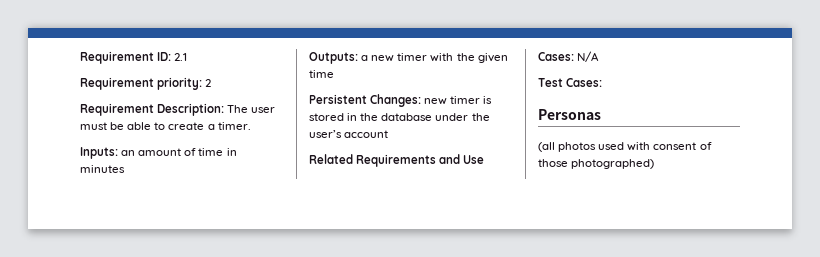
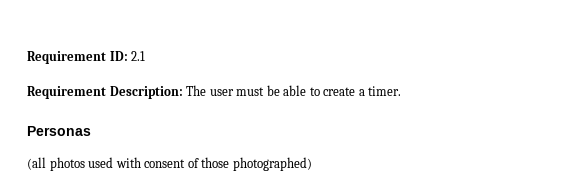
[80,77,212,90] // Requirement priority: 2 -> (146, 56) none
[80,147,237,159] [80,165,125,173] [309,52,508,64] [309,70,334,78] [309,94,493,107] [309,113,490,121] [309,130,389,138] [309,154,485,167] [538,51,600,62] [538,78,603,87] // Inputs: an amount of time in minutes // Outputs: a new timer with the given time // Persistent Changes: new timer is stored in the database under the user’s account // Related Requirements and Use Cases: N/A // Test Cases: -> (402, 91) none

